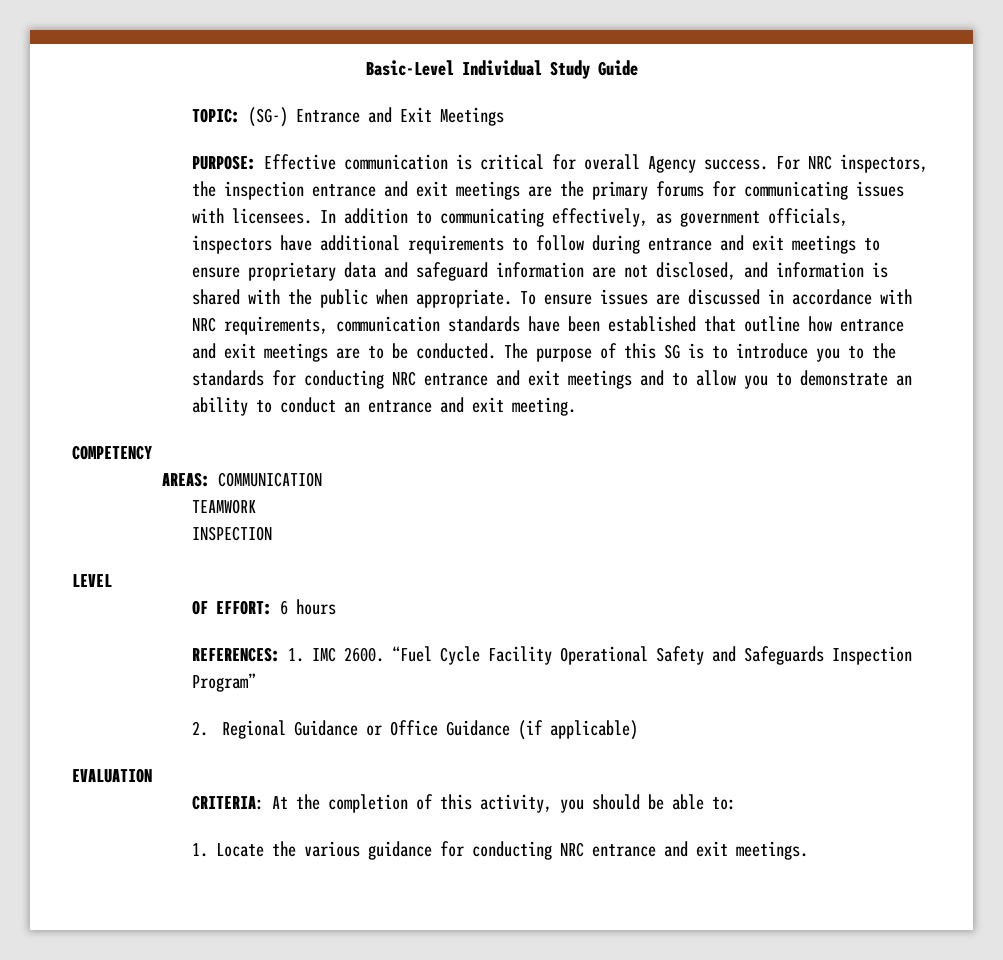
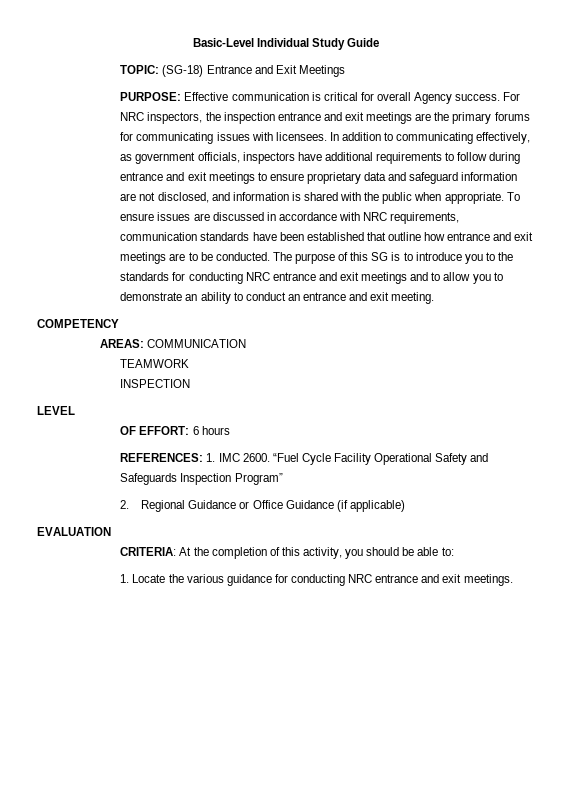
[248,107,289,127] (SG-) -> [162,65,204,77] (SG-18)

